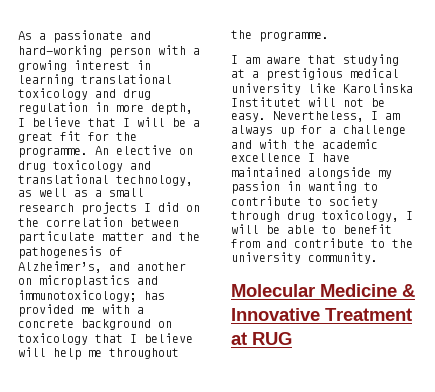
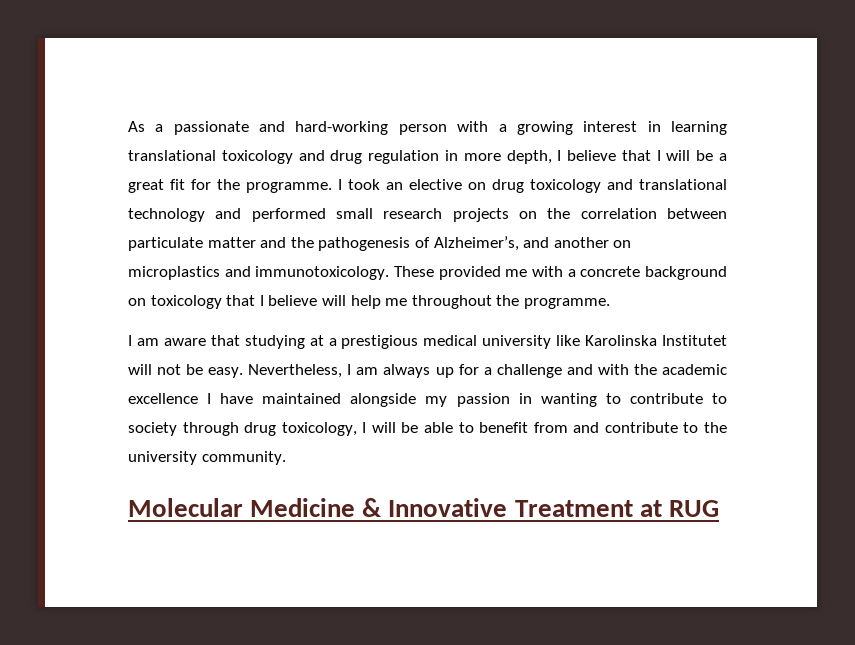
[95,146,109,155] An -> [338,179,403,190] I took an
[116,175,193,186] [18,188,102,197] technology, as well as a -> [128,208,326,222] technology and performed
[144,202,179,212] I did -> (509, 215) none
[18,290,165,302] immunotoxicology; has -> [255,266,434,280] immunotoxicology. These

